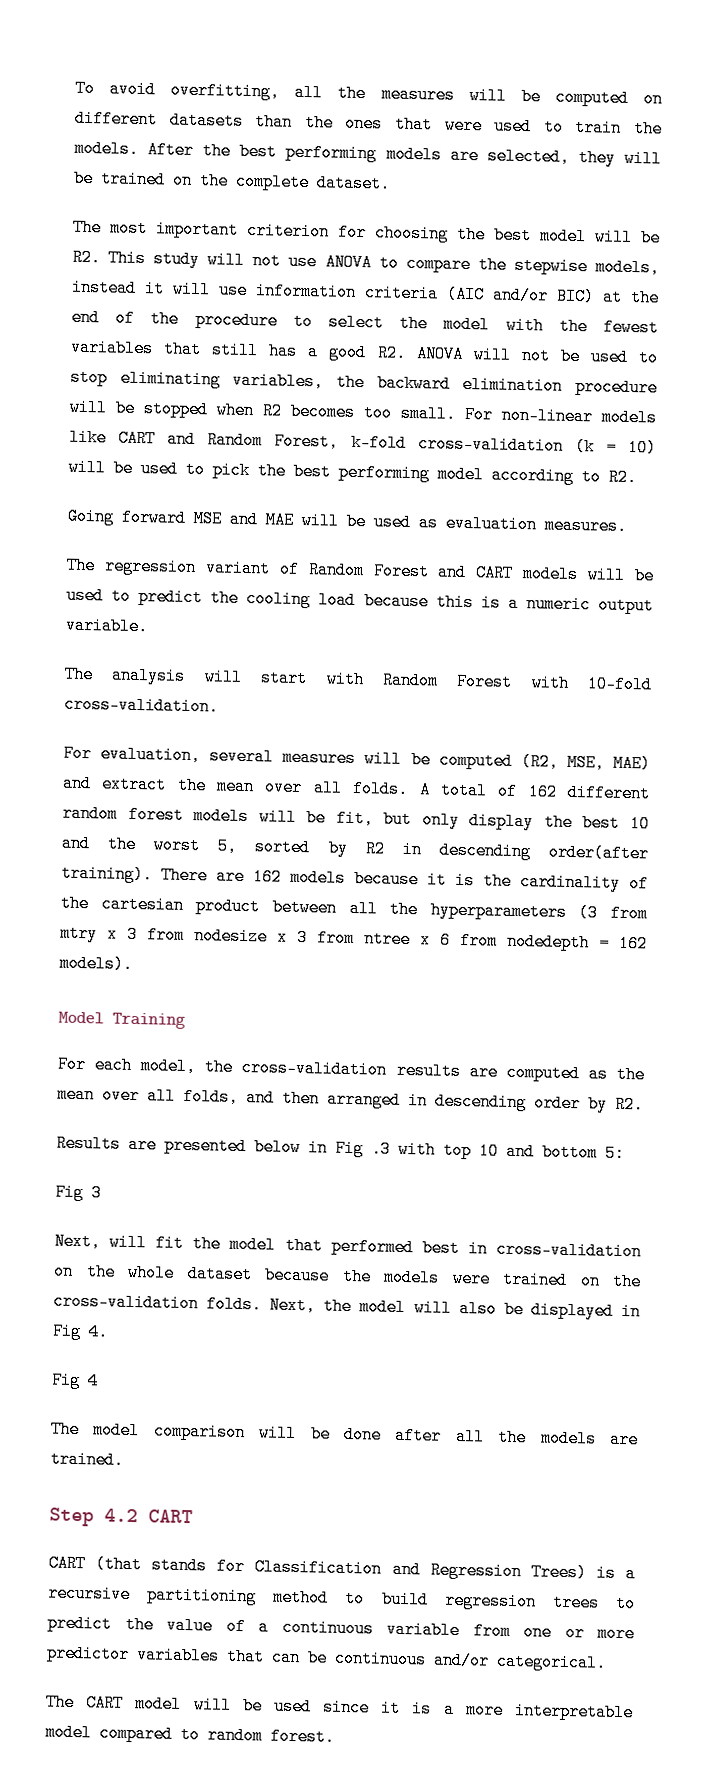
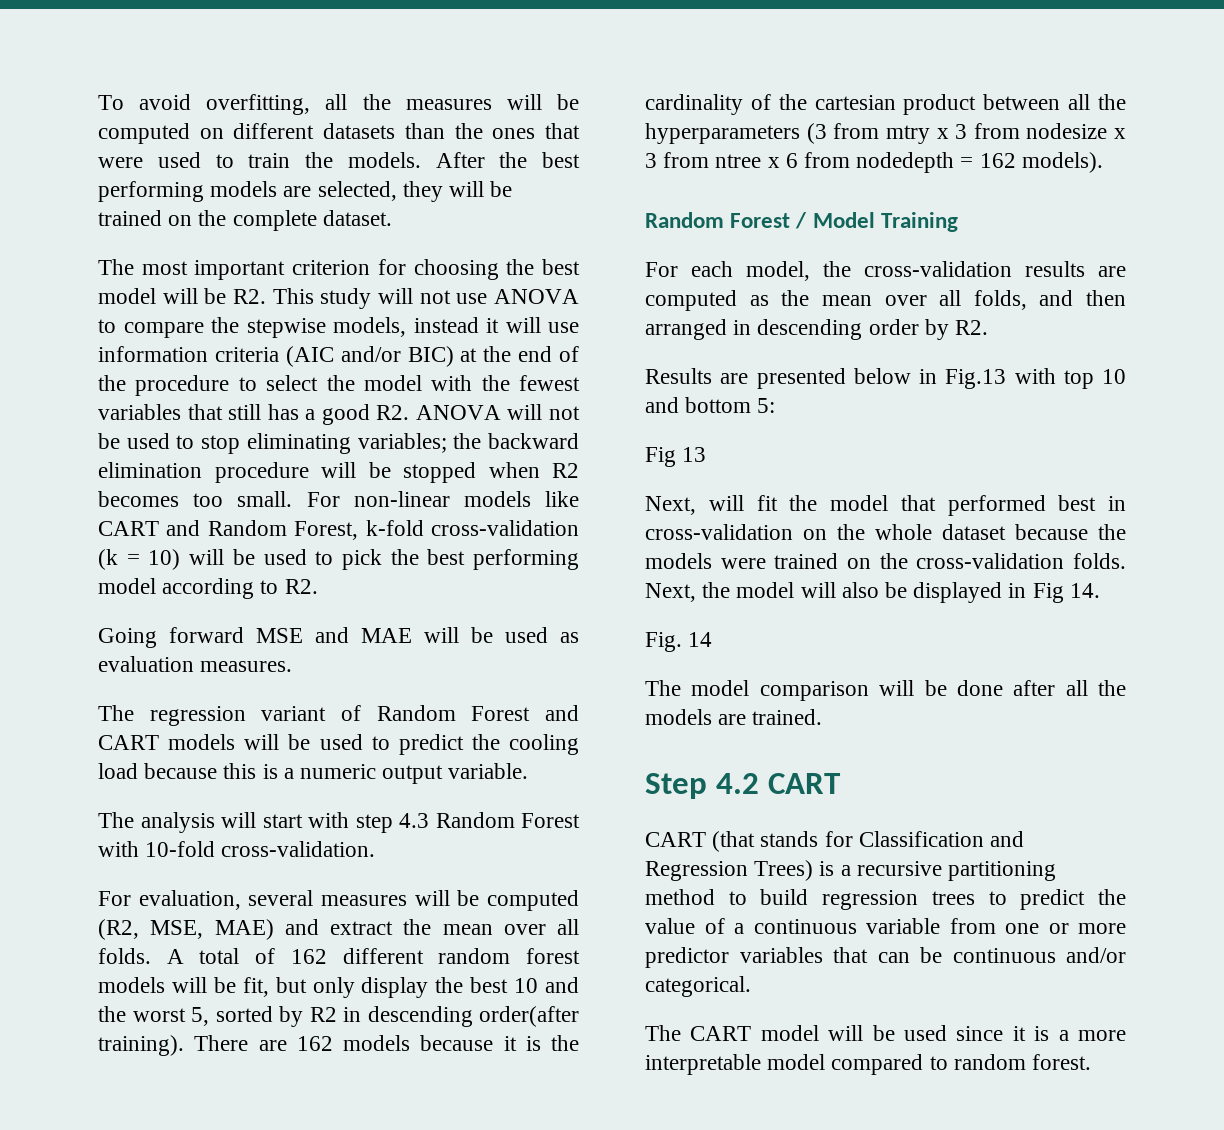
[232,371,325,391] variables, -> [357,433,447,453] variables;
(365, 679) none -> [355,813,429,833] step 4.3
(133, 963) none -> [645,212,808,229] Random Forest /
[335,1139,391,1158] Fig .3 -> [945,369,1007,389] Fig.13
[91,1184,102,1202] 3 -> [682,447,707,462] 13
[88,1323,109,1341] [51,1371,99,1390] 4. // Fig 4 -> [1069,583,1100,598] [645,632,713,652] 14. // Fig. 14

